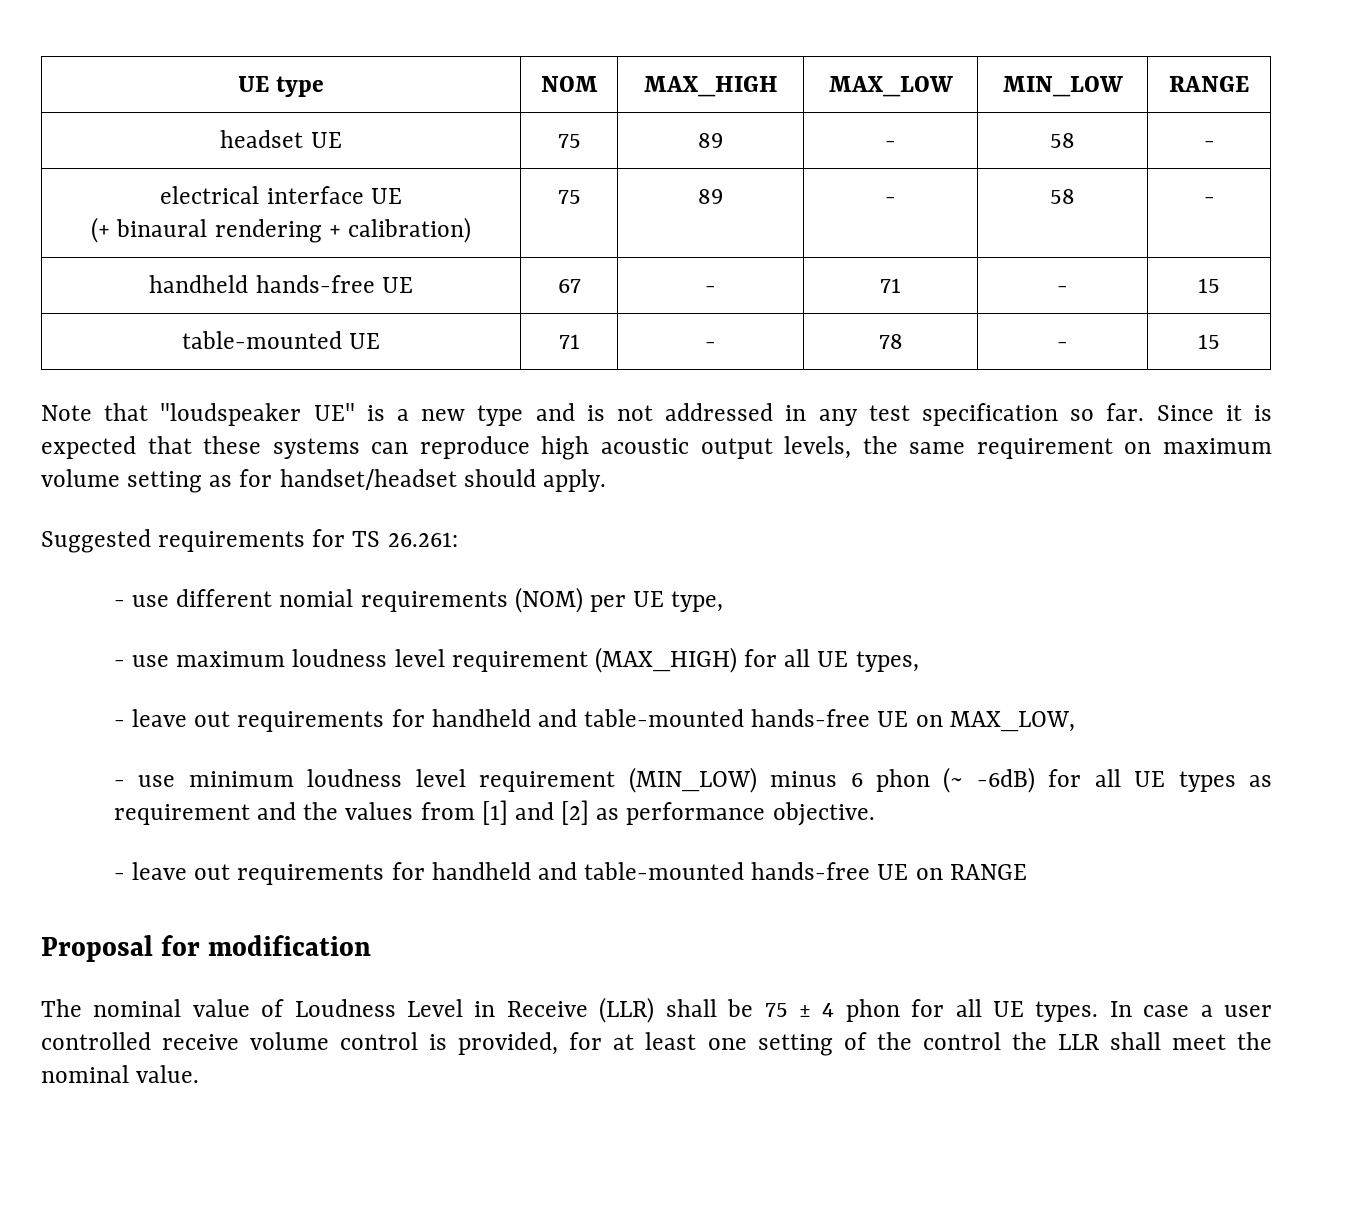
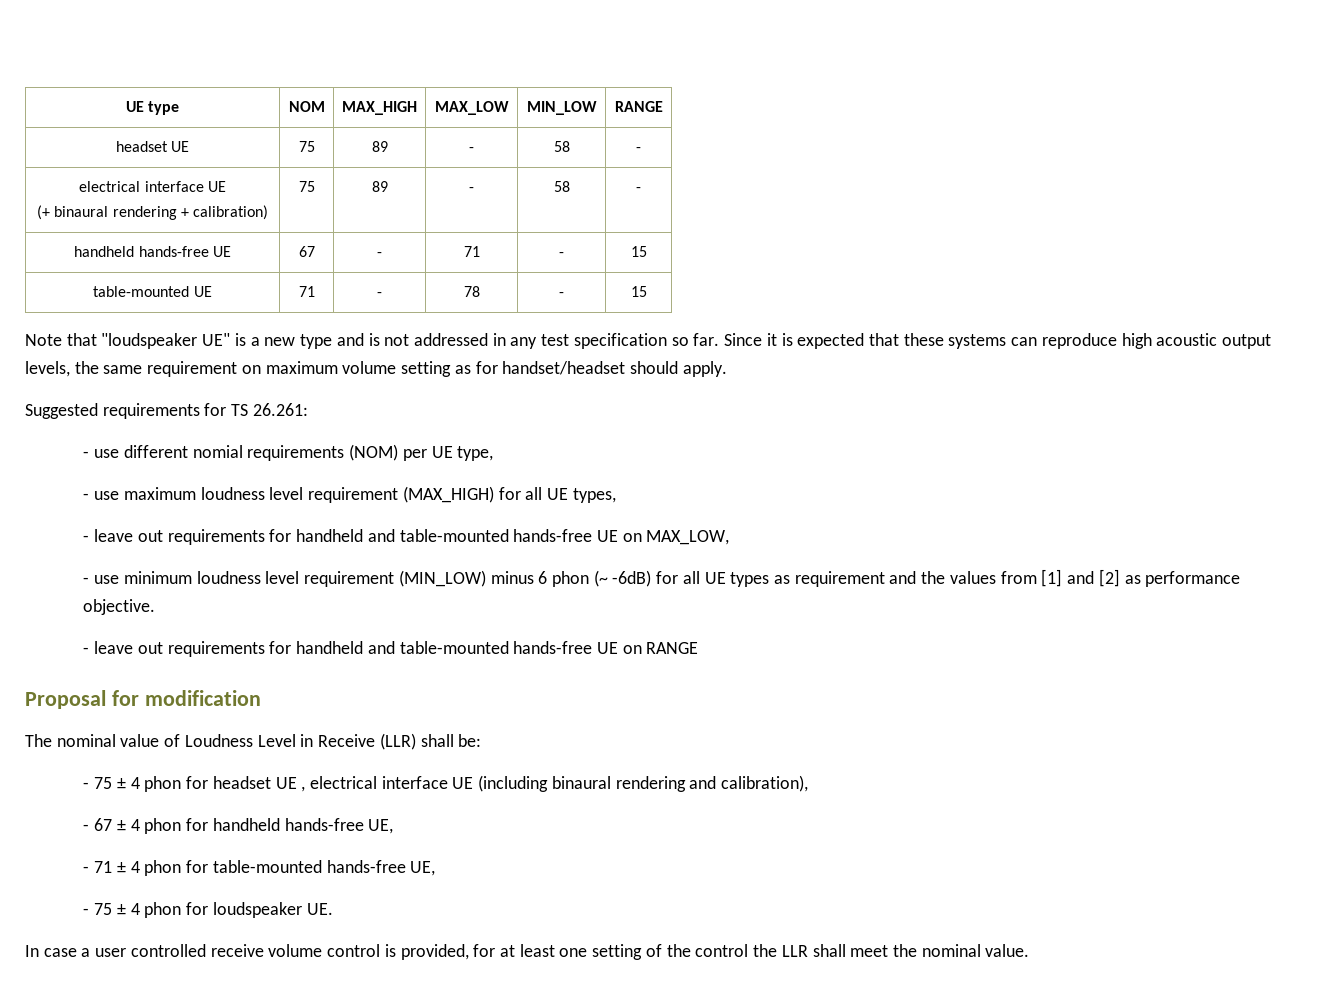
[727,999,1099,1022] be 75 ± 4 phon for all UE types. -> [458,734,482,747] [83,775,809,792] [83,818,394,834] [83,860,436,876] [83,902,333,918] be: // - 75 ± 4 phon for headset UE , electrical interface UE (including binaural rendering and calibration), // - 67 ± 4 phon for handheld hands-free UE, // - 71 ± 4 phon for table-mounted hands-free UE, // - 75 ± 4 phon for loudspeaker UE. //

